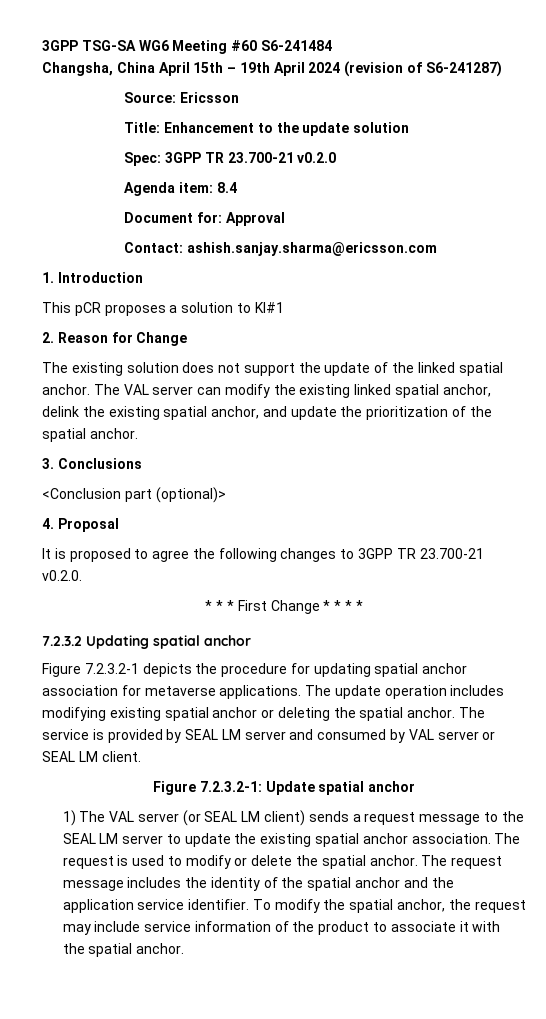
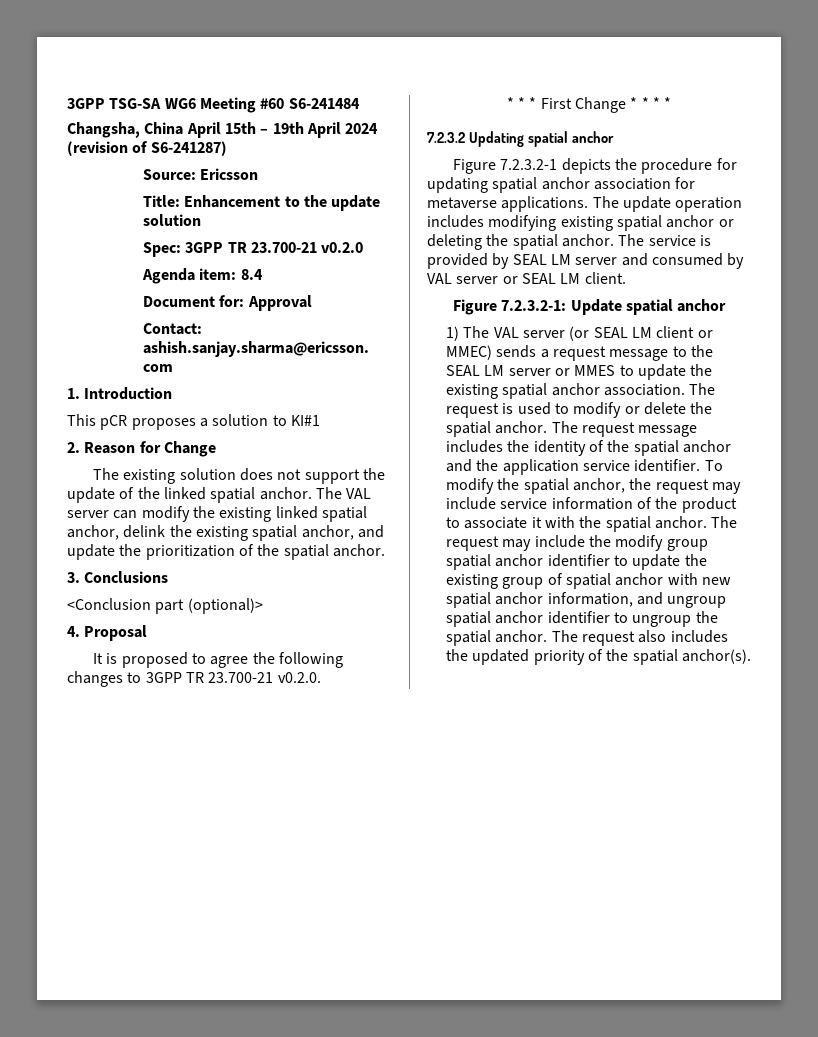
[264,810,306,826] client) -> [656,326,713,338] [445,345,492,360] client or MMEC)
(164, 839) none -> [554,365,616,376] or MMES
(185, 948) none -> [711,516,738,528] [445,535,708,551] [445,554,707,570] [445,573,731,589] [445,592,727,608] [445,611,718,627] [445,630,728,646] [445,649,751,665] The request may include the modify group spatial anchor identifier to update the existing group of spatial anchor with new spatial anchor information, and ungroup spatial anchor identifier to ungroup the spatial anchor. The request also includes the updated priority of the spatial anchor(s).

